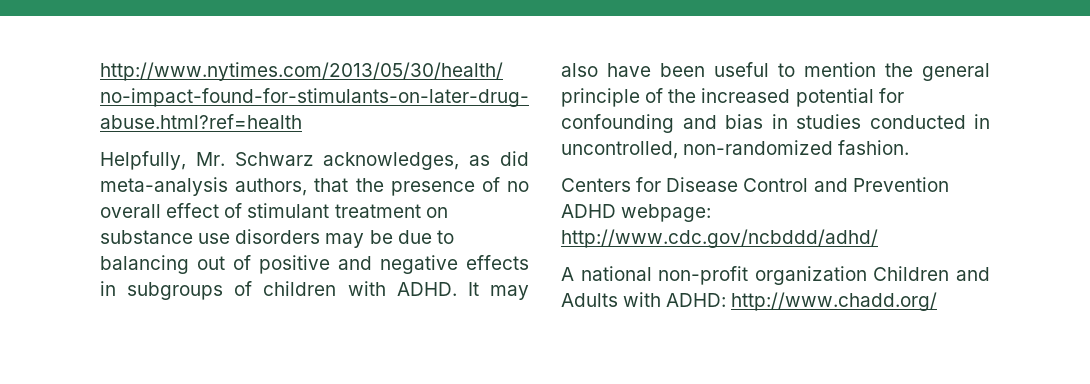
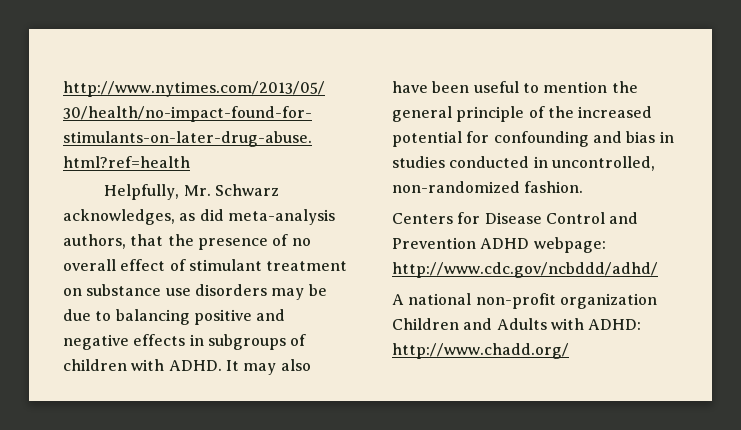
[197,255,251,270] out of -> (190, 317) none

